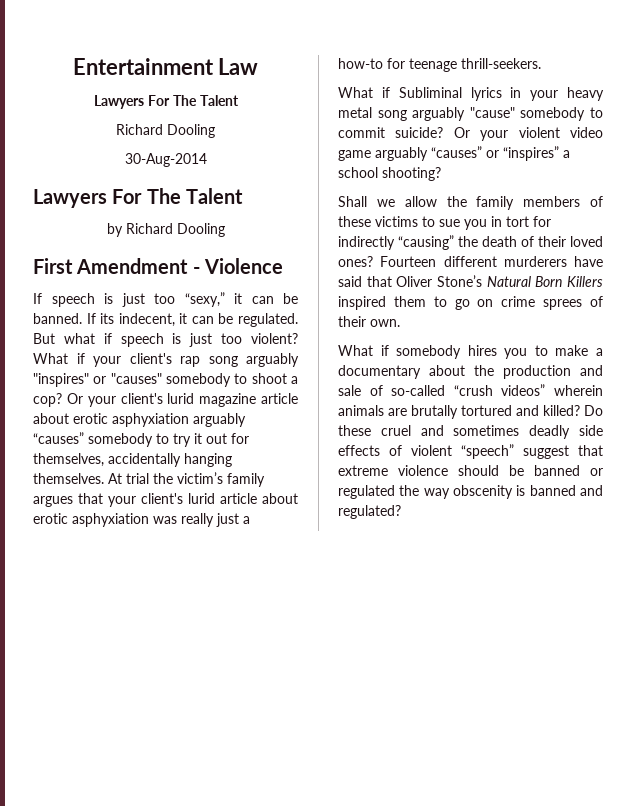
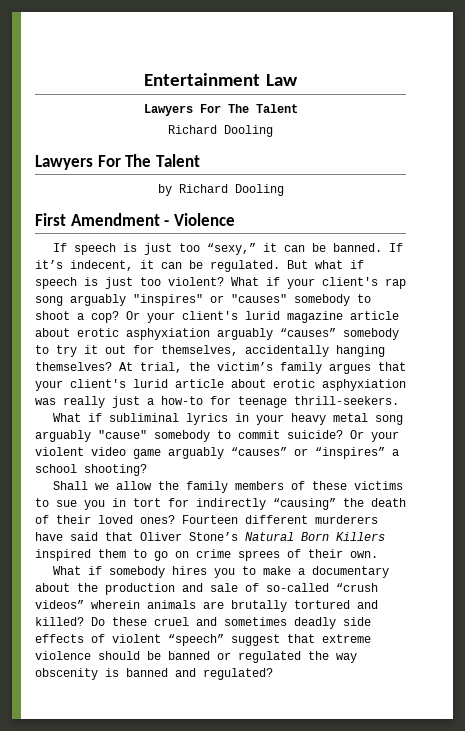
[124,153,207,167] // 30-Aug-2014 -> (273, 131) none
[100,313,115,324] its -> [35,260,63,269] it’s
[33,473,149,484] themselves. At trial -> [35,362,182,373] themselves? At trial,
[398,87,462,98] Subliminal -> [108,413,179,422] subliminal

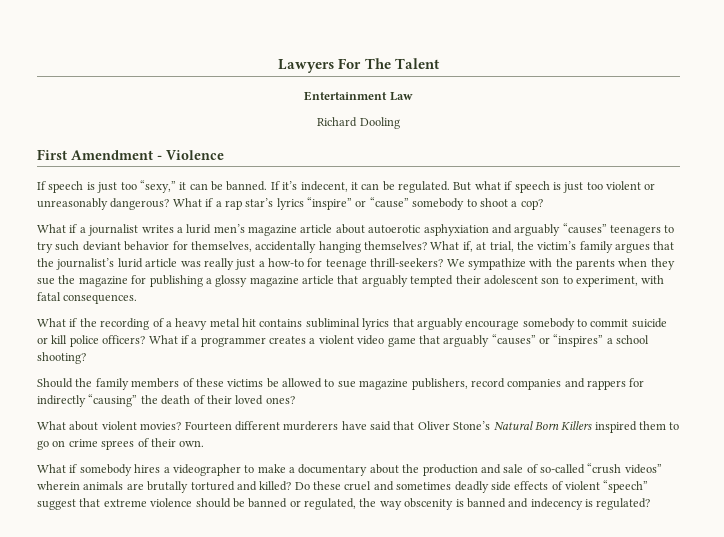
[144,73,298,86] [143,104,298,116] [168,125,273,137] [35,154,200,170] [157,184,172,196] Entertainment Law // Lawyers For The Talent // Richard Dooling // Lawyers For The Talent // by -> [278,58,440,73] [304,91,413,101] Lawyers For The Talent // Entertainment Law //
[168,277,406,289] [35,294,287,306] violent? What if your client's rap song arguably "inspires" or "causes" -> [606,181,656,190] [37,197,409,210] violent or unreasonably dangerous? What if a rap star’s lyrics “inspire” or “cause”
[126,311,399,323] [35,328,399,340] Or your client's lurid magazine article about erotic asphyxiation arguably “causes” somebody -> [37,223,661,236] // What if a journalist writes a lurid men’s magazine article about autoerotic asphyxiation and arguably “causes” teenagers
[84,345,126,354] it out -> [55,241,170,251] such deviant behavior
[119,362,133,371] At -> [430,241,487,252] What if, at
[35,379,406,391] your client's lurid article about erotic asphyxiation -> [37,258,178,270] the journalist’s lurid article
[294,396,399,405] [52,413,403,425] [35,430,399,442] thrill-seekers. // What if subliminal lyrics in your heavy metal song arguably "cause" somebody to commit suicide? Or your -> [370,258,675,270] [37,275,665,287] [37,292,138,304] [37,318,667,330] [37,335,316,347] thrill-seekers? We sympathize with the parents when they sue the magazine for publishing a glossy magazine article that arguably tempted their adolescent son to experiment, with fatal consequences. // What if the recording of a heavy metal hit contains subliminal lyrics that arguably encourage somebody to commit suicide or kill police officers? What if a programmer creates a
(161, 454) none -> [418,335,440,344] that
[52,481,152,490] Shall we allow -> [37,378,73,388] Should
[35,498,161,510] to sue you in tort -> [266,378,626,390] be allowed to sue magazine publishers, record companies and rappers
(175, 519) none -> [37,421,182,431] // What about violent movies?
[213,568,235,578] you -> [163,464,241,476] a videographer
[238,651,301,663] regulated -> [304,498,356,510] regulated,
(196, 672) none -> [530,498,593,510] indecency is

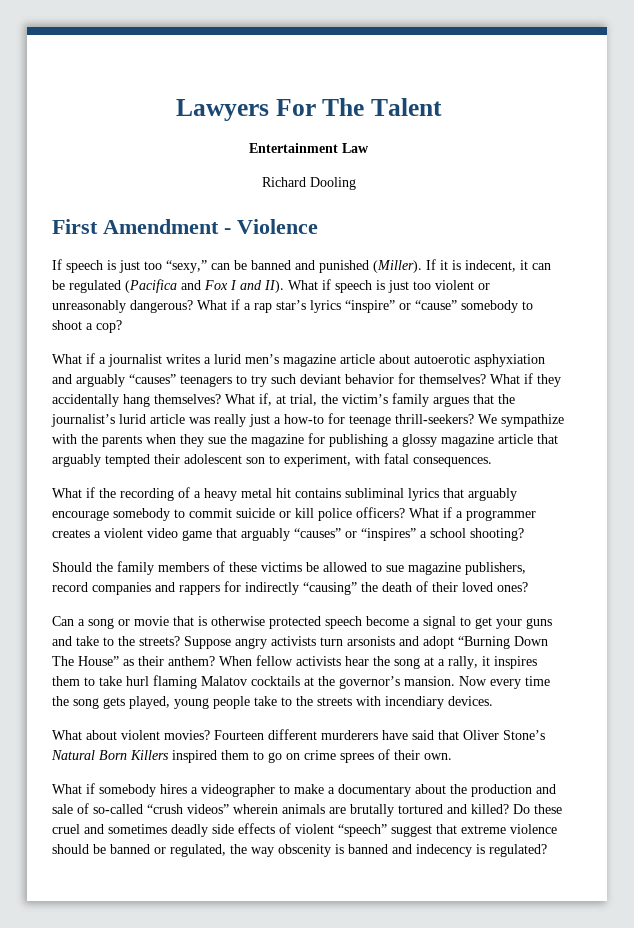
[179,181,501,193] it can be banned. If it’s indecent, it can be regulated. But what -> [211,259,551,273] [52,279,318,293] can be banned and punished (Miller). If it is indecent, it can be regulated (Pacifica and Fox I and II). What
[190,241,361,253] themselves, accidentally hanging -> [419,373,561,387] [52,394,150,407] themselves? What if they accidentally hang
(295, 400) none -> [52,616,552,629] [52,636,548,649] [52,655,537,669] [52,675,550,689] [52,696,493,709] // Can a song or movie that is otherwise protected speech become a signal to get your guns and take to the streets? Suppose angry activists turn arsonists and adopt “Burning Down The House” as their anthem? When fellow activists hear the song at a rally, it inspires them to take hurl flaming Malatov cocktails at the governor’s mansion. Now every time the song gets played, young people take to the streets with incendiary devices.

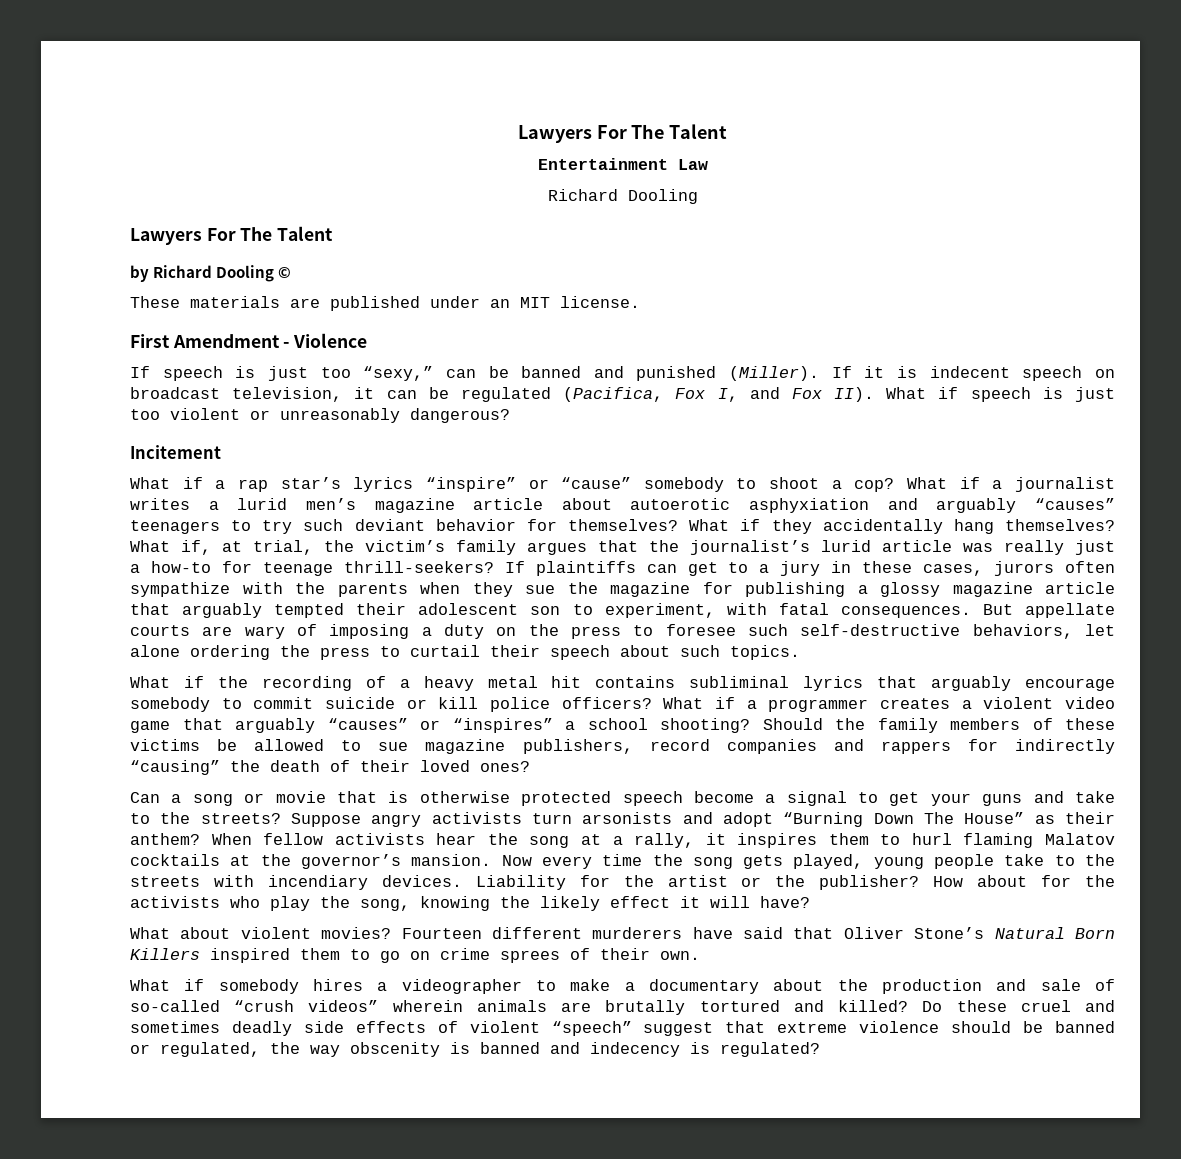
(356, 183) none -> [130,226,334,245] [130,265,292,282] [130,296,640,311] // Lawyers For The Talent // by Richard Dooling © // These materials are published under an MIT license.
[465,260,551,272] [52,279,262,293] indecent, it can be regulated (Pacifica and Fox I and -> [929,366,1115,381] [130,387,822,402] indecent speech on broadcast television, it can be regulated (Pacifica, Fox I, and Fox
(193, 306) none -> [130,445,221,459] // Incitement //
(122, 326) // -> (895, 485) none
[478,414,497,424] We -> [504,561,1115,576] If plaintiffs can get to a jury in these cases, jurors often
(492, 462) none -> [982,603,1115,618] [130,624,1115,639] [130,645,800,660] But appellate courts are wary of imposing a duty on the press to foresee such self-destructive behaviors, let alone ordering the press to curtail their speech about such topics.
(524, 534) // -> (750, 725) none
[99,676,122,686] take -> (901, 839) none
(493, 701) none -> [475,875,1116,890] [130,896,810,911] Liability for the artist or the publisher? How about for the activists who play the song, knowing the likely effect it will have?

